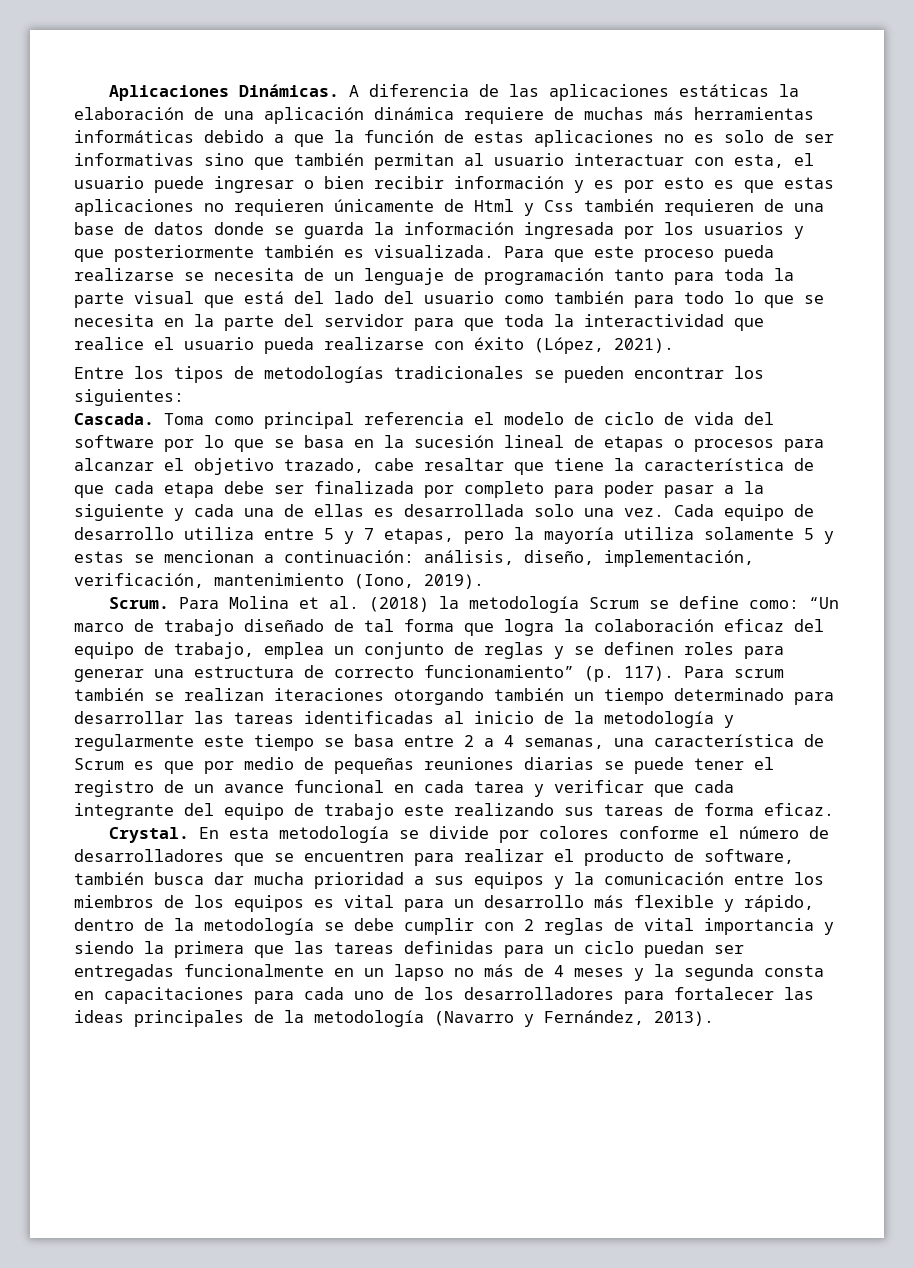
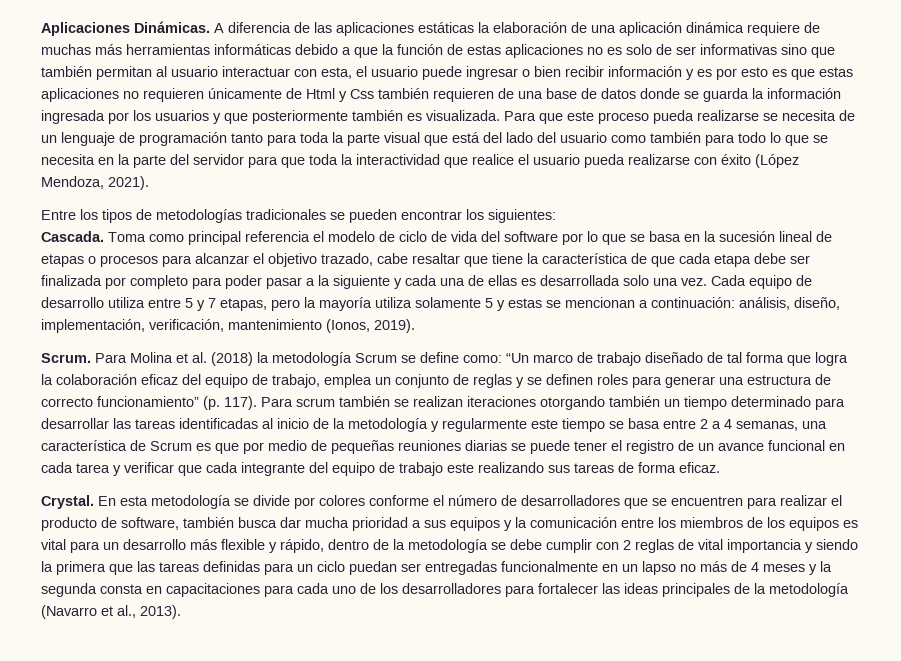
[534,337,604,354] (López, -> [755,154,799,168] [41,176,104,189] (López Mendoza,
[354,574,414,589] (Iono, -> [326,319,370,333] (Ionos,
[524,1010,644,1027] y Fernández, -> [101,605,136,618] et al.,

